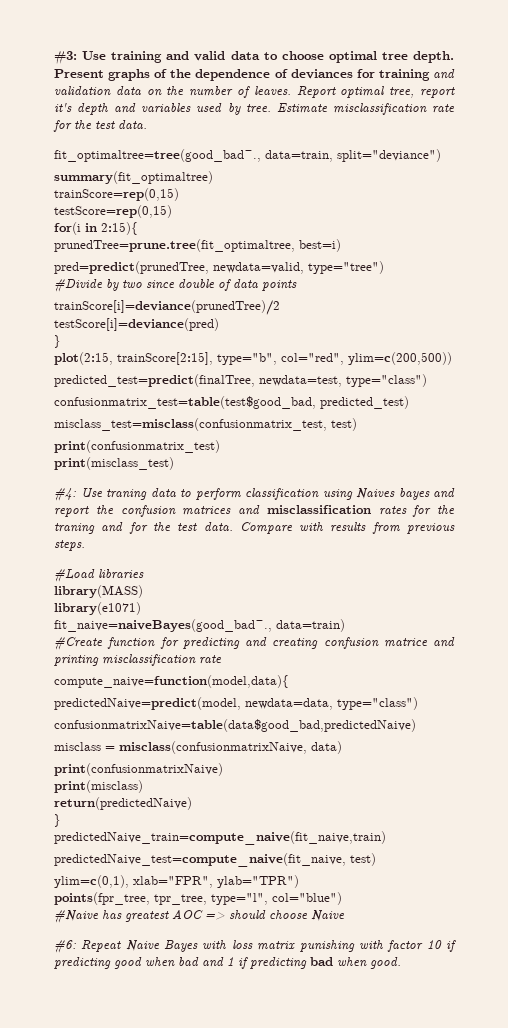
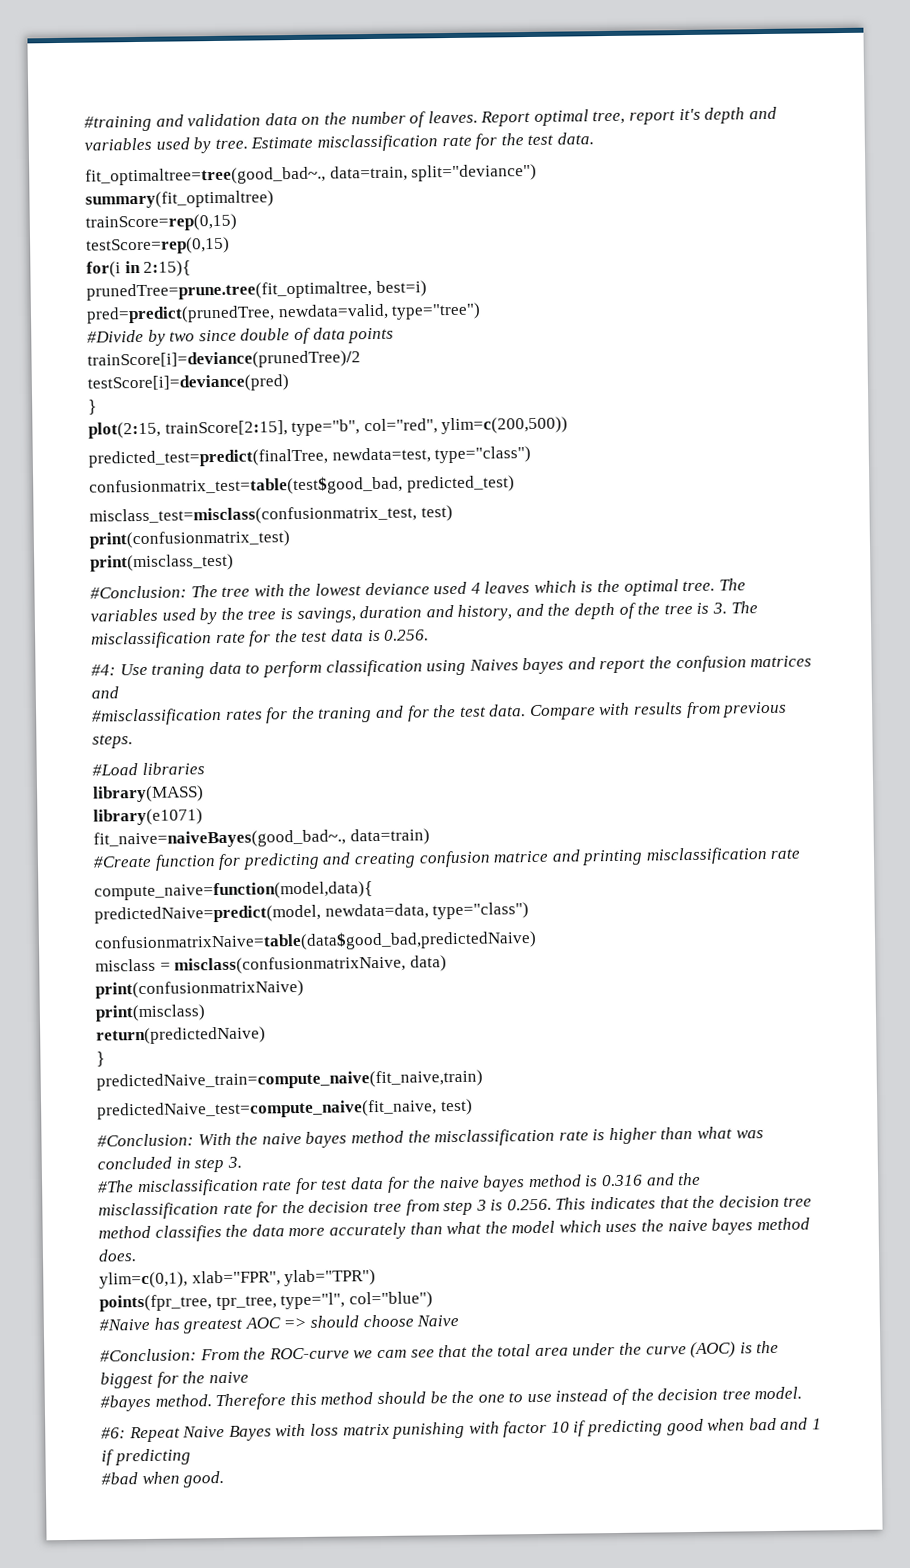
[54,51,455,65] [54,69,430,81] #3: Use training and valid data to choose optimal tree depth. Present graphs of the dependence of deviances for training -> [84,115,152,132] #training
(174, 463) none -> [90,578,746,599] [90,601,758,625] [91,629,430,649] // #Conclusion: The tree with the lowest deviance used 4 leaves which is the optimal tree. The variables used by the tree is savings, duration and history, and the depth of the tree is 3. The misclassification rate for the test data is 0.256.
[266,505,371,514] misclassification -> [92,707,222,726] // #misclassification
(376, 859) none -> [97,1126,764,1148] [97,1156,242,1173] [98,1172,702,1197] [98,1194,813,1220] [98,1217,810,1242] [98,1249,137,1262] // #Conclusion: With the naive bayes method the misclassification rate is higher than what was concluded in step 3. // #The misclassification rate for test data for the naive bayes method is 0.316 and the misclassification rate for the decision tree from step 3 is 0.256. This indicates that the decision tree method classifies the data more accurately than what the model which uses the naive bayes method does.
(345, 916) none -> [100,1340,780,1362] [100,1371,249,1389] [100,1386,803,1412] // #Conclusion: From the ROC-curve we cam see that the total area under the curve (AOC) is the biggest for the naive // #bayes method. Therefore this method should be the one to use instead of the decision tree model.
[310,957,333,966] bad -> [101,1472,138,1485] // #bad

